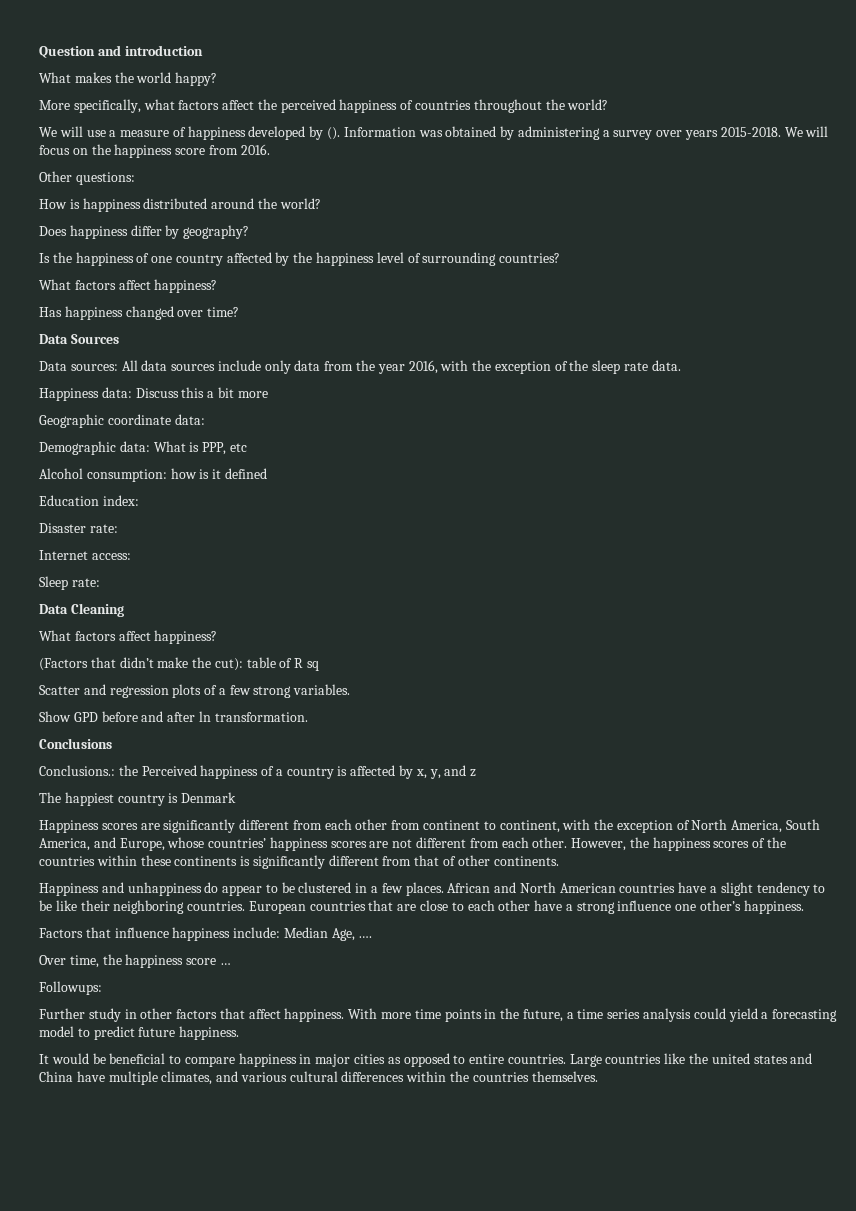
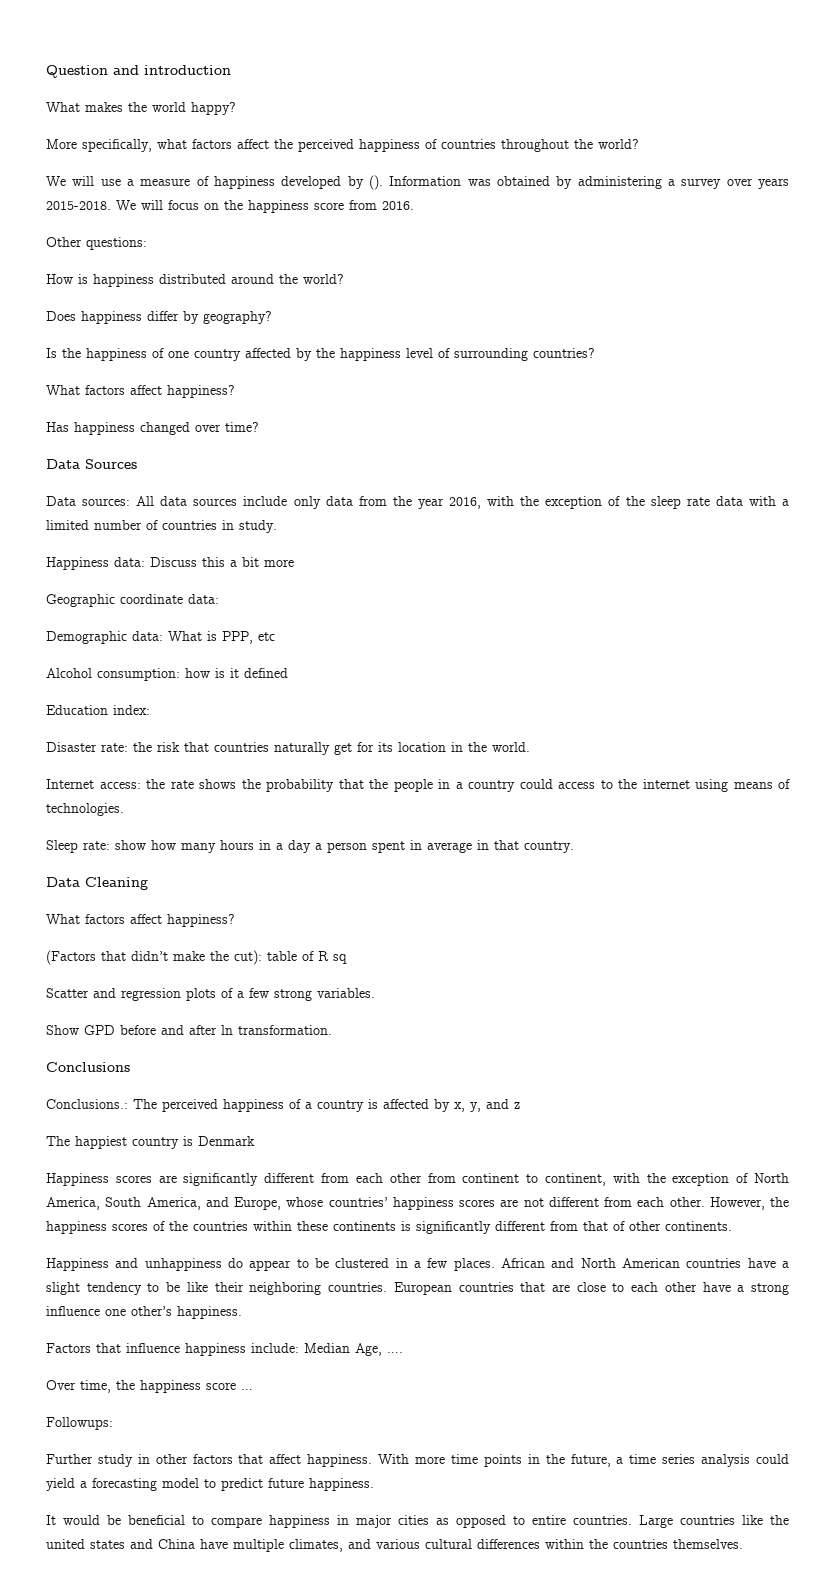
[651,360,681,371] data. -> [715,496,789,506] [46,520,277,533] data with a limited number of countries in study.
[39,550,131,560] [39,576,100,590] // Internet access: // Sleep rate: -> [133,742,530,755] [46,779,790,792] [46,803,124,816] [46,840,574,853] the risk that countries naturally get for its location in the world. // Internet access: the rate shows the probability that the people in a country could access to the internet using means of technologies. // Sleep rate: show how many hours in a day a person spent in average in that country.
[118,765,197,776] the Perceived -> [133,1099,218,1112] The perceived

